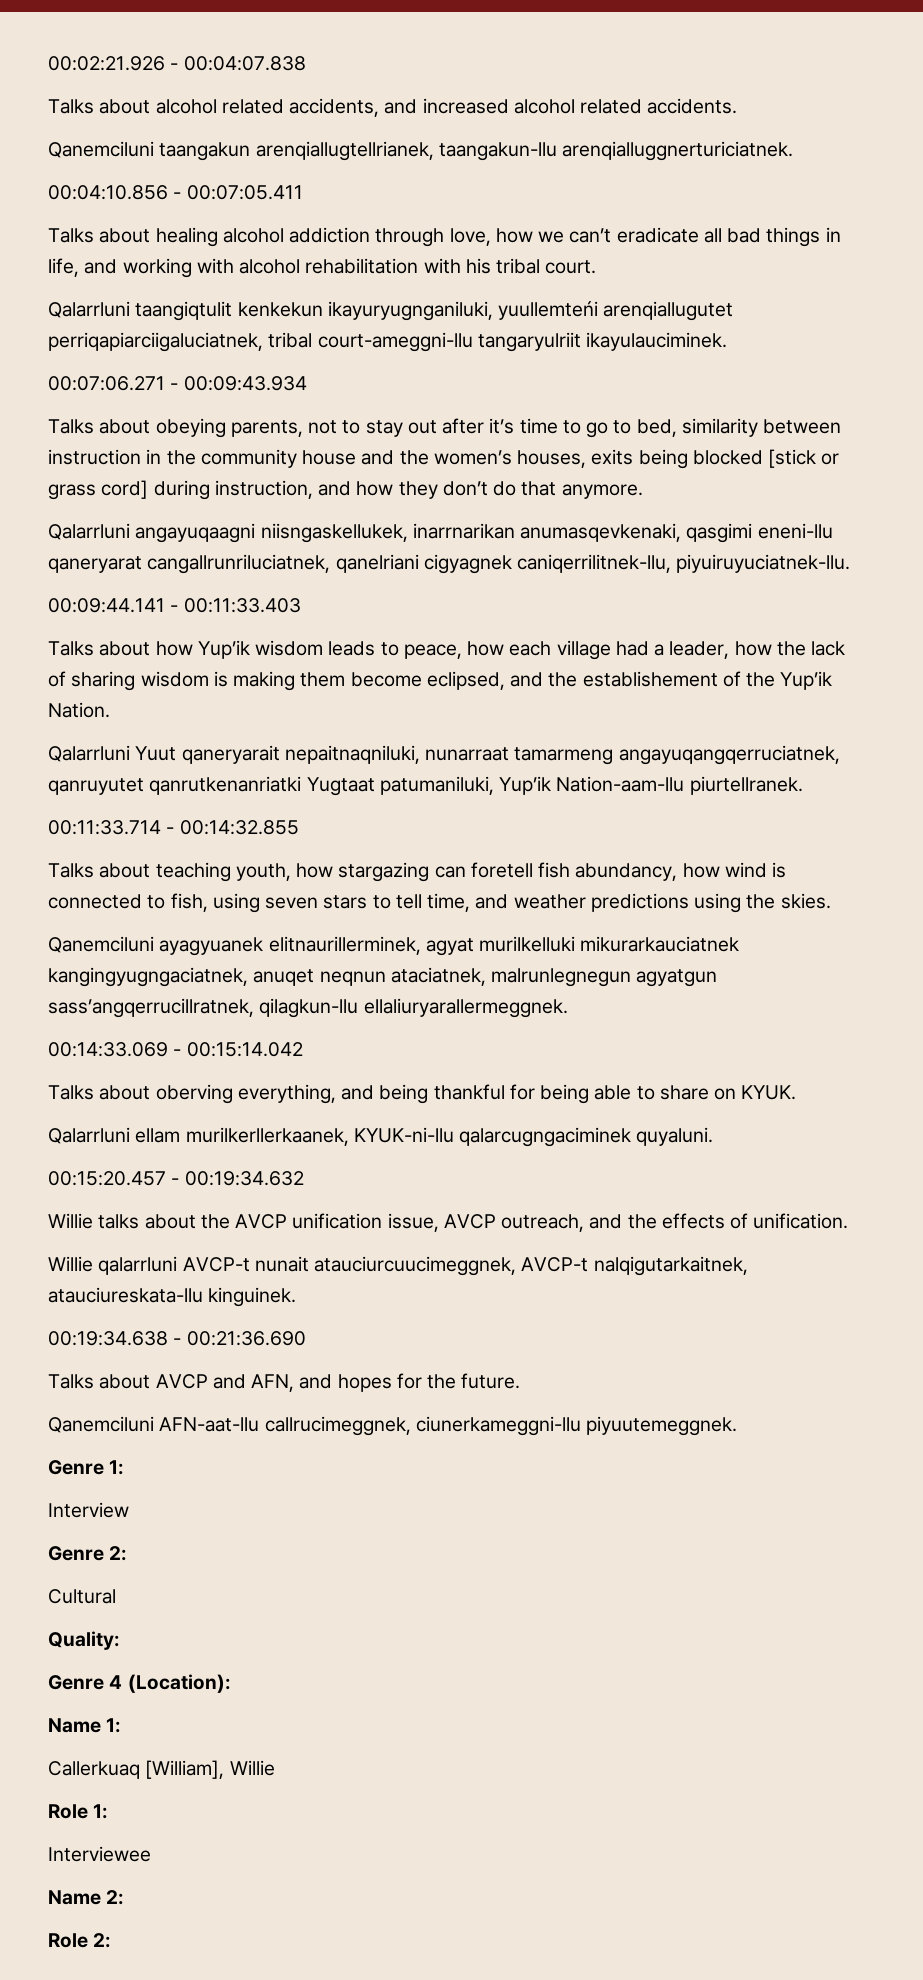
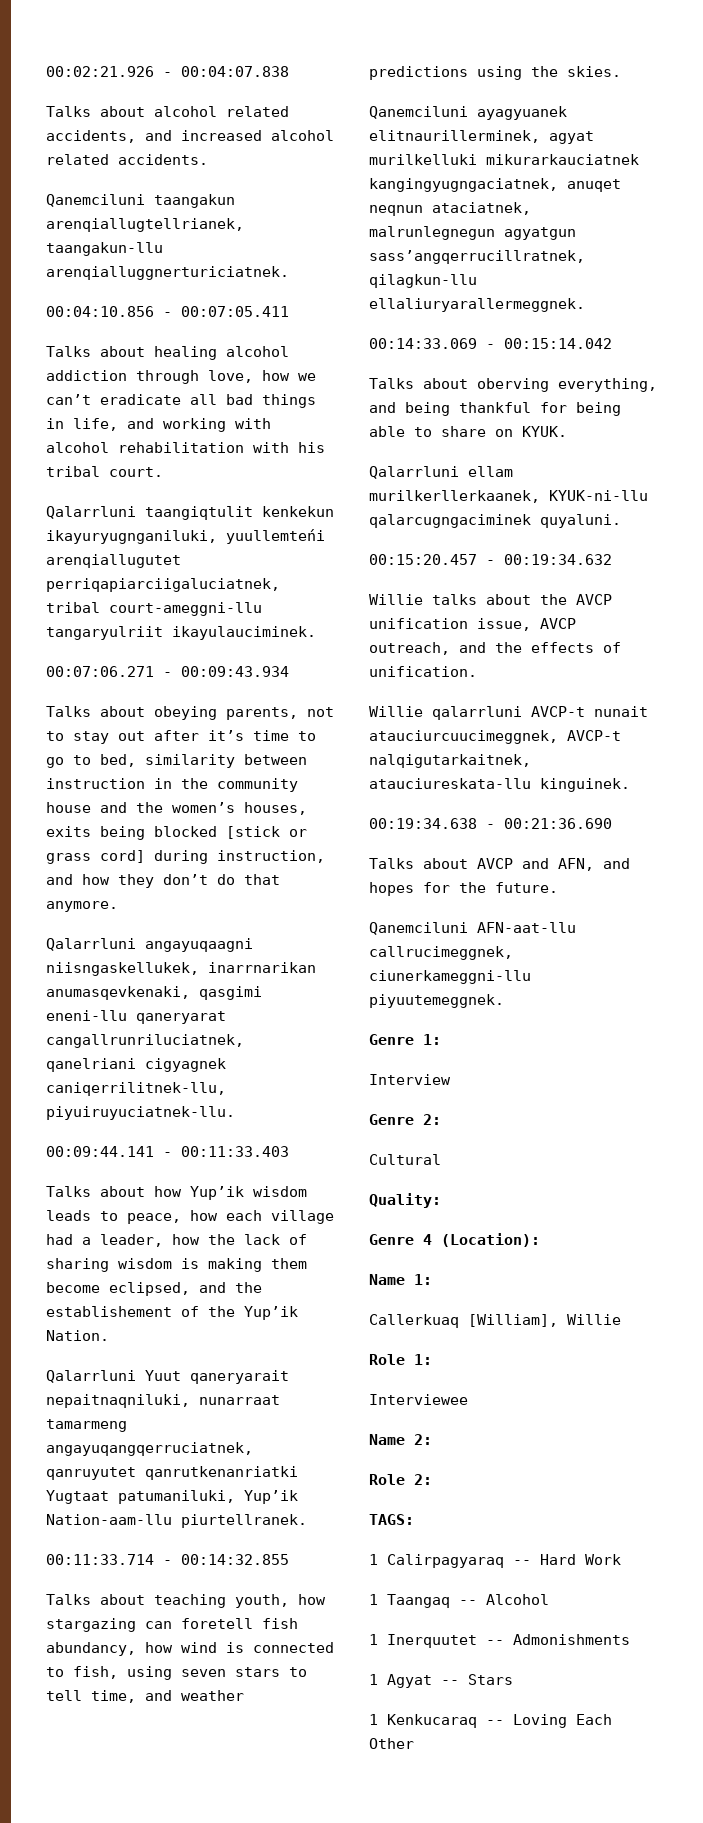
(112, 1940) none -> [369,1514,414,1525] [369,1554,621,1568] [369,1594,549,1608] [369,1634,630,1648] [369,1674,513,1688] [369,1714,612,1728] [369,1738,414,1749] // TAGS: // 1 Calirpagyaraq -- Hard Work // 1 Taangaq -- Alcohol // 1 Inerquutet -- Admonishments // 1 Agyat -- Stars // 1 Kenkucaraq -- Loving Each Other

